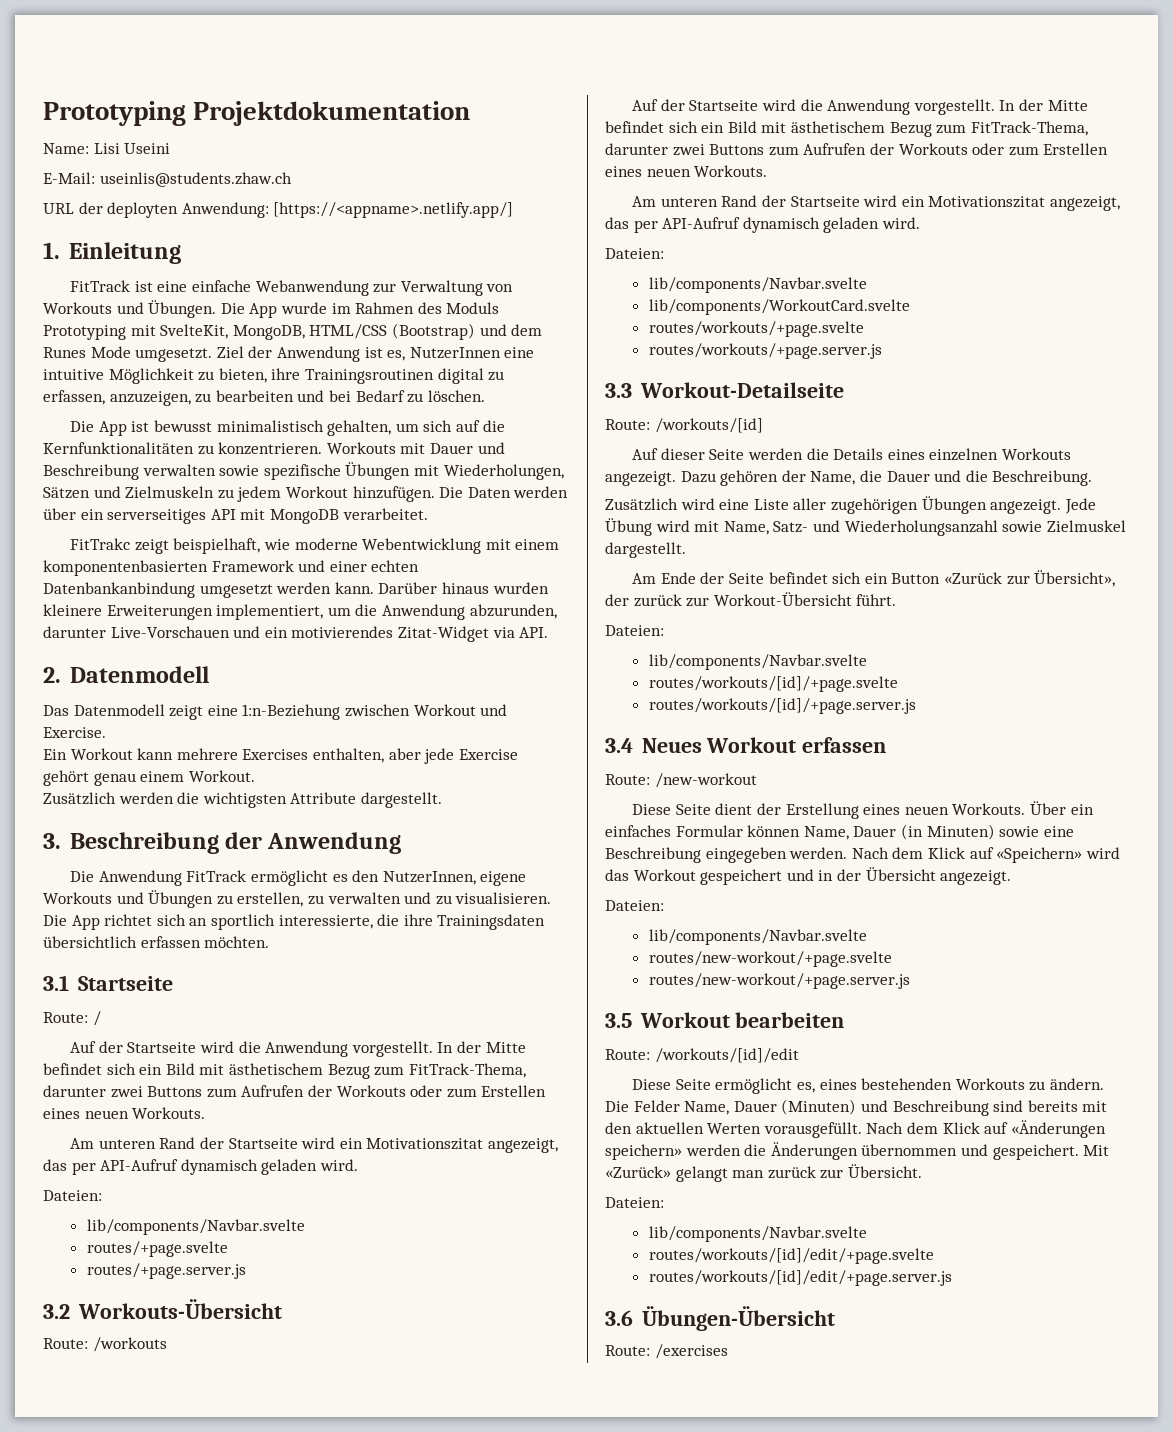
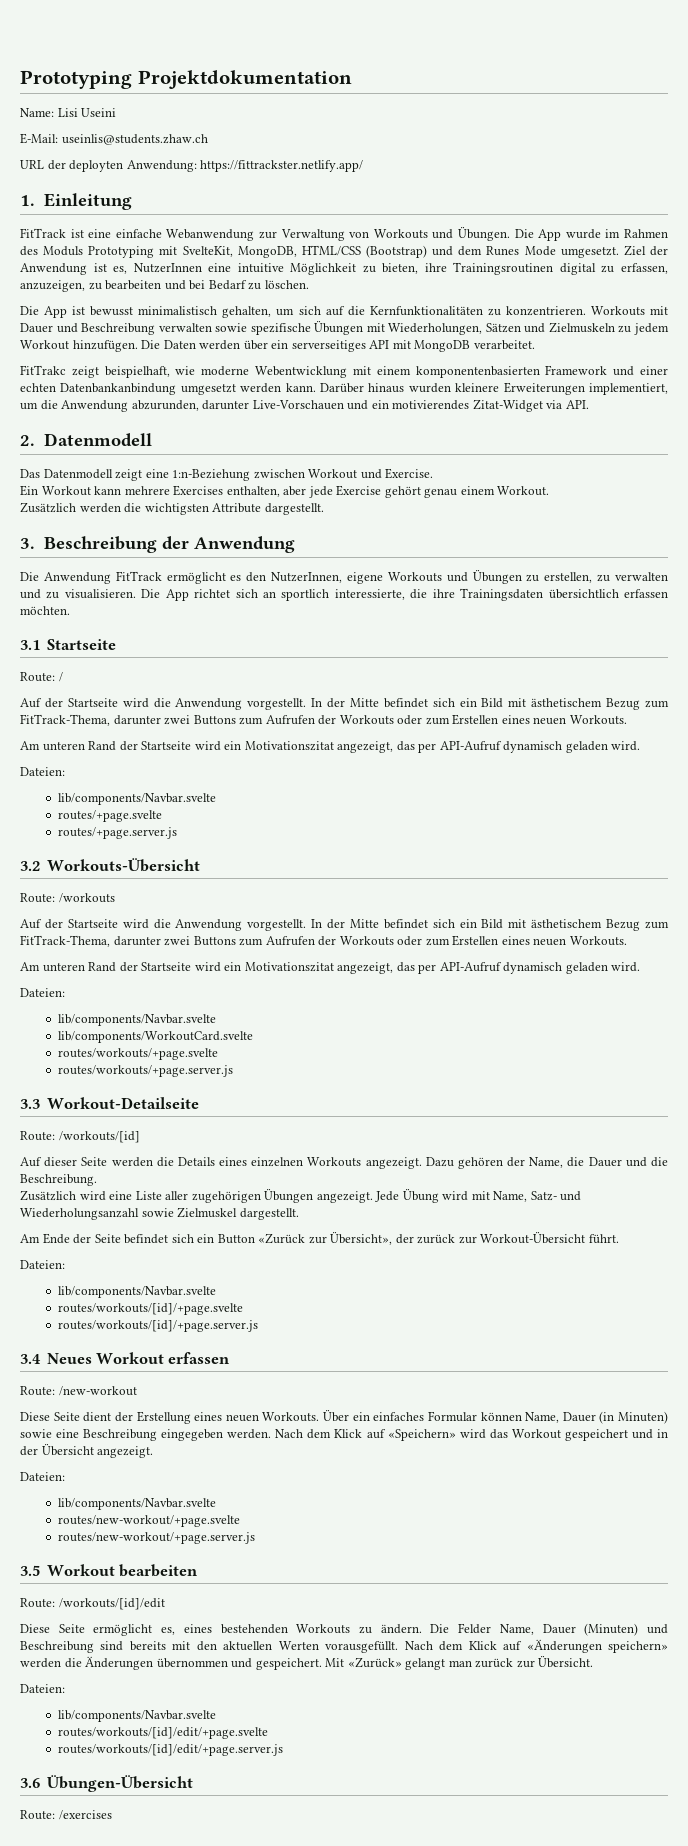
[273,202,514,218] [https://<appname>.netlify.app/] -> [200,160,364,172] https://fittrackster.netlify.app/

